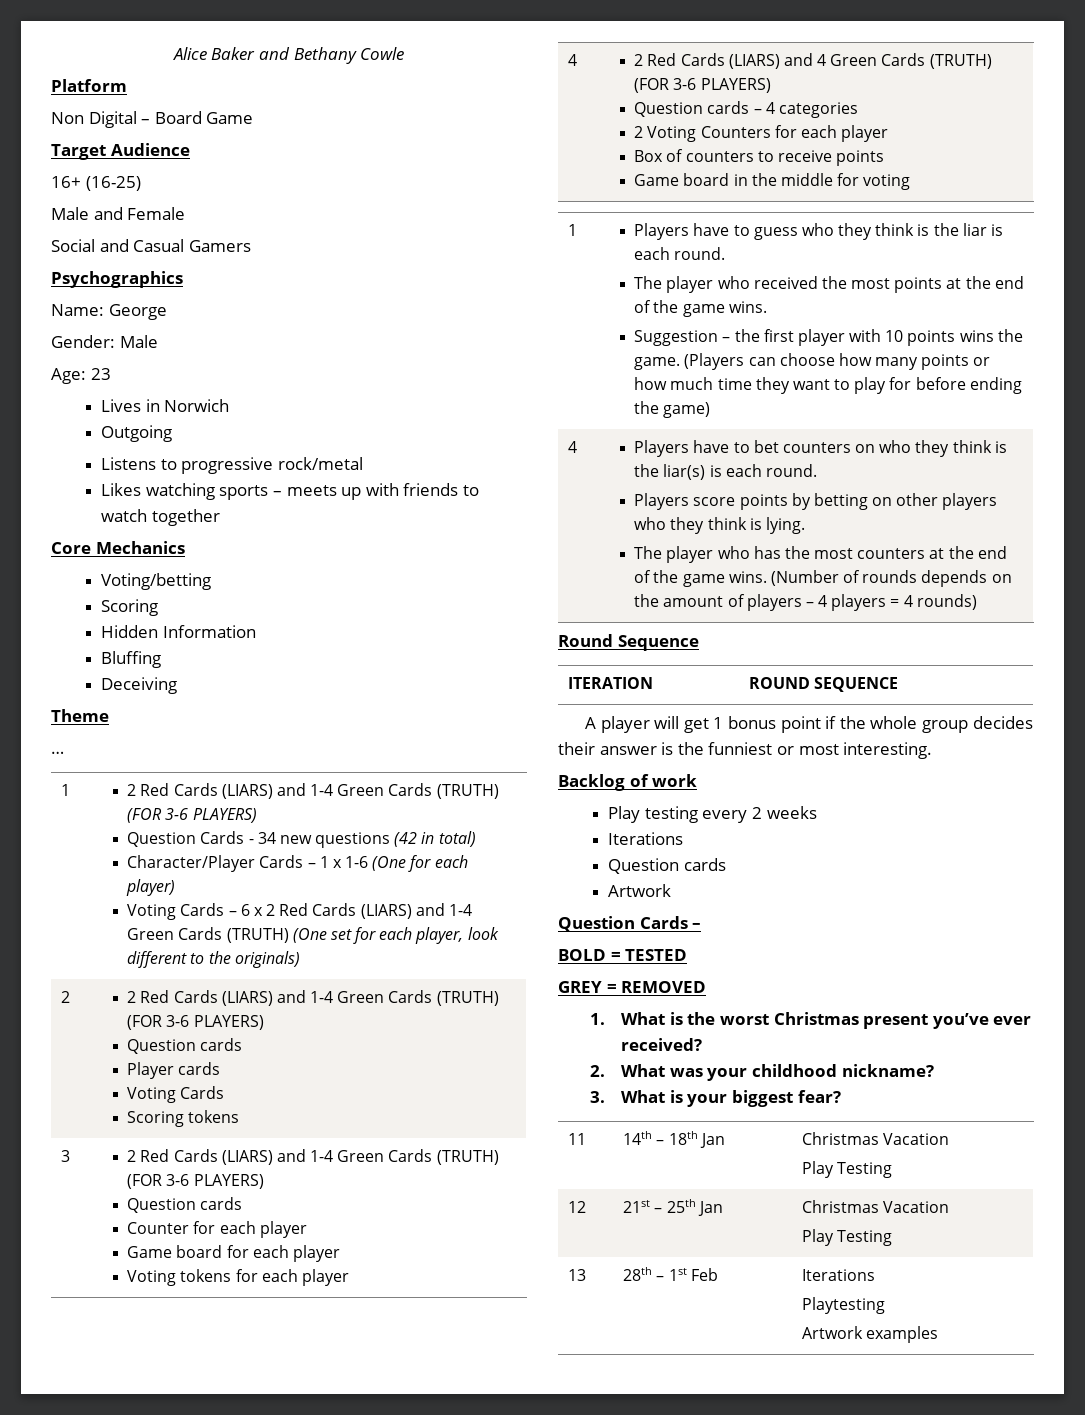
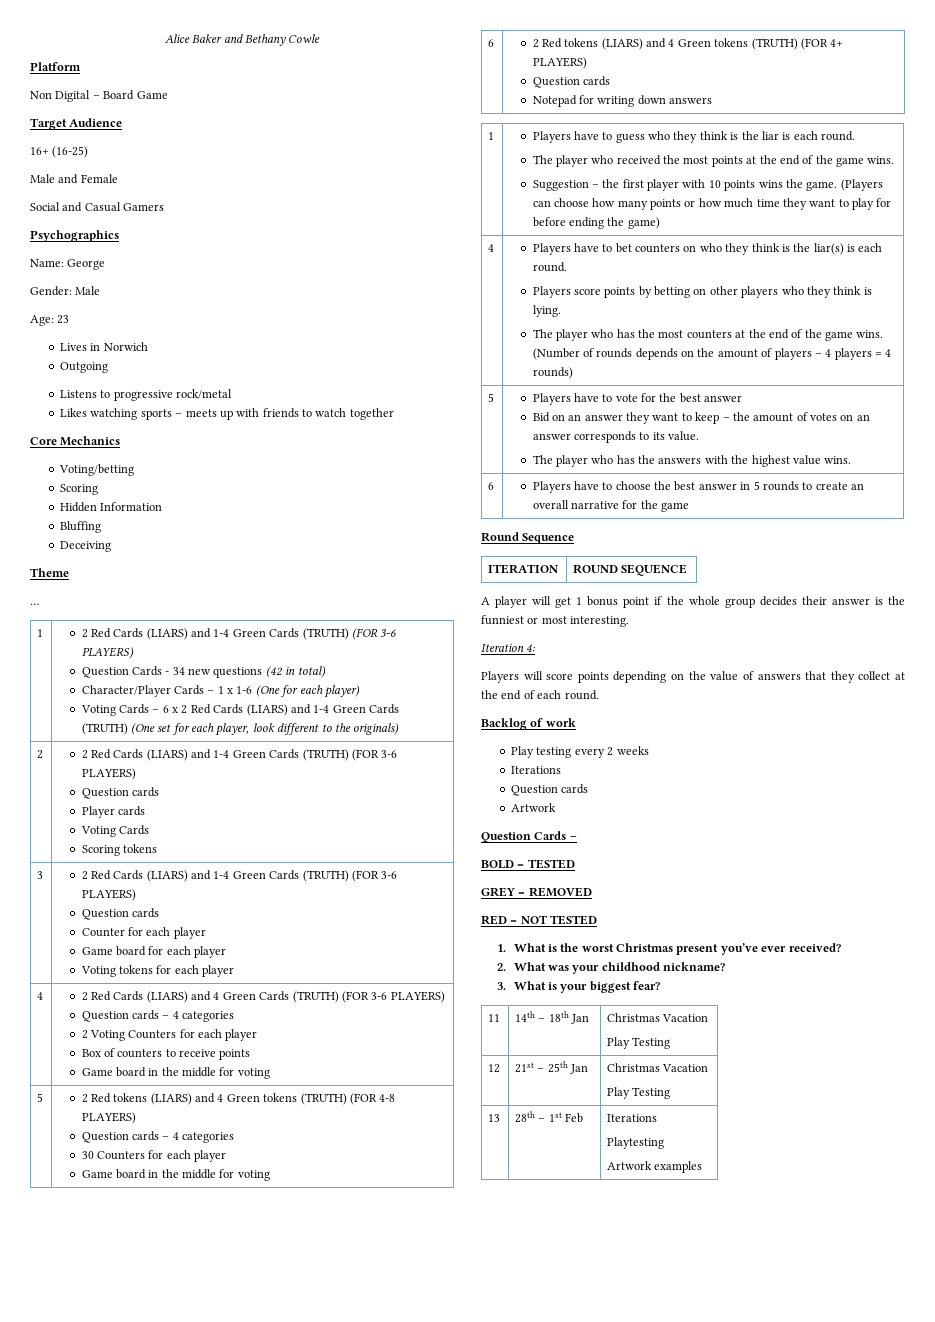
(911, 182) none -> [37,1093,44,1102] [81,1093,396,1105] [81,1112,136,1124] [81,1131,235,1143] [81,1150,227,1162] [81,1169,270,1181] [488,39,495,47] [532,38,844,50] [532,57,587,69] [532,76,610,88] [532,95,713,107] // 5 | 2 Red tokens (LIARS) and 4 Green tokens (TRUTH) (FOR 4-8 PLAYERS) // Question cards – 4 categories // 30 Counters for each player // Game board in the middle for voting // 6 | 2 Red tokens (LIARS) and 4 Green tokens (TRUTH) (FOR 4+ PLAYERS) // Question cards // Notepad for writing down answers
(977, 602) none -> [488,393,495,402] [532,393,743,405] [532,412,870,424] [532,431,700,443] [532,455,852,467] [488,482,495,490] [532,481,865,493] [532,500,690,512] // 5 | Players have to vote for the best answer // Bid on an answer they want to keep – the amount of votes on an answer corresponds to its value. // The player who has the answers with the highest value wins. // 6 | Players have to choose the best answer in 5 rounds to create an overall narrative for the game
(933, 750) none -> [481,643,536,652] [481,671,906,683] [481,690,599,700] // Iteration 4: // Players will score points depending on the value of answers that they collect at the end of each round.
(707, 987) none -> [481,915,598,925] // RED = NOT TESTED

